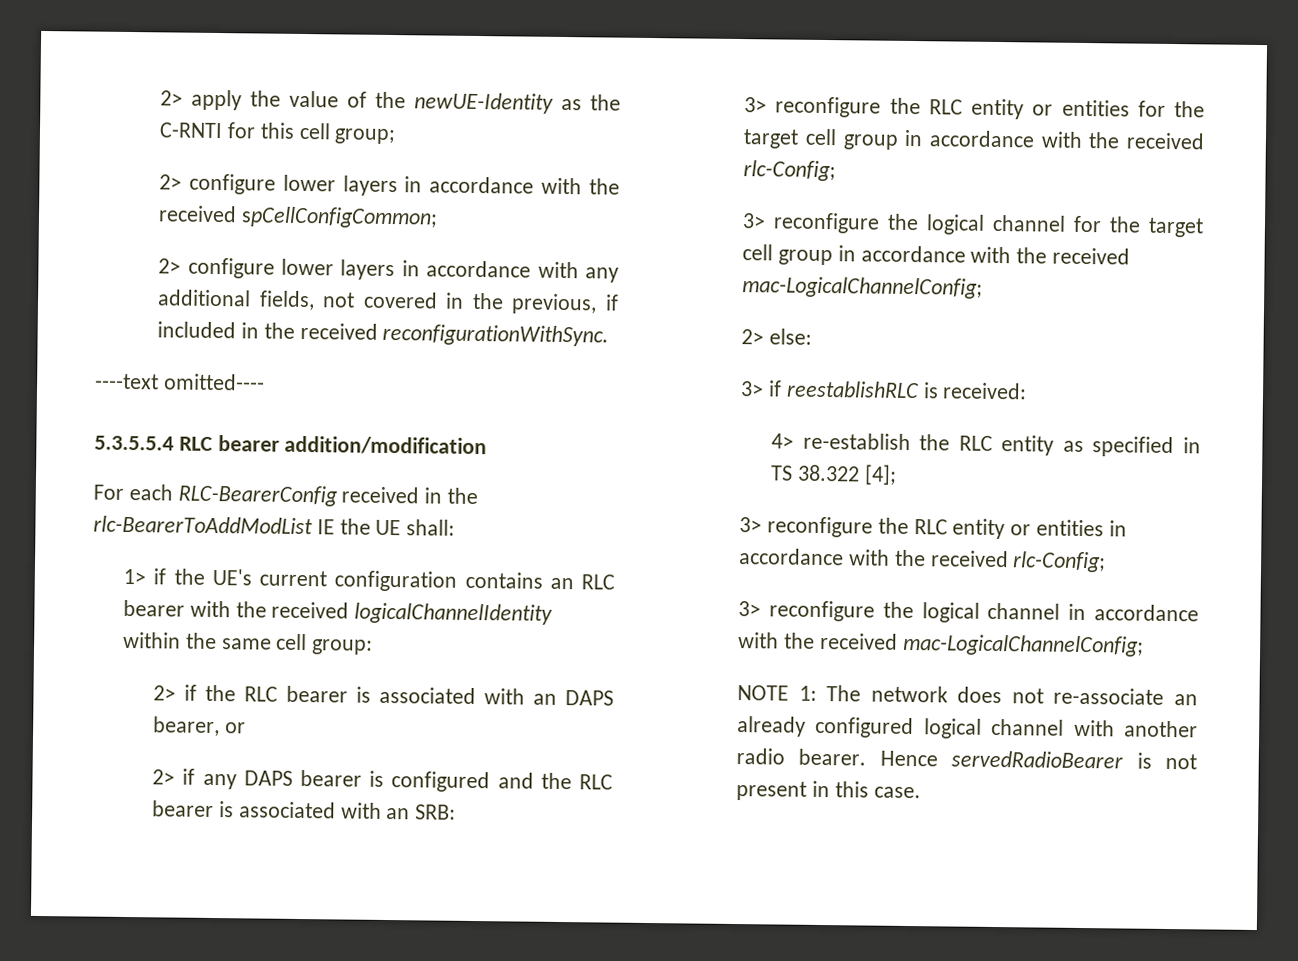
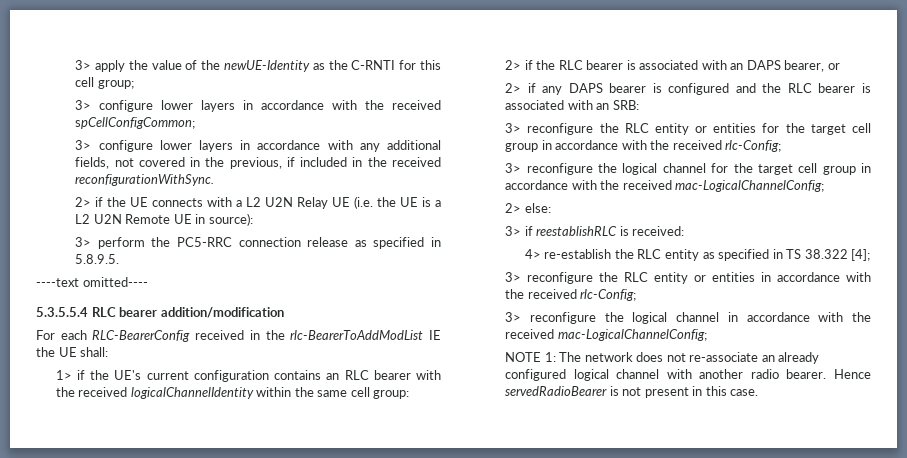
[160,90,184,106] 2> -> [75,60,92,70] 3>
[159,174,183,190] 2> -> [75,100,92,110] 3>
[158,258,182,274] 2> -> [75,140,92,150] 3>
(610, 335) none -> [75,196,442,209] [75,213,253,226] [75,237,441,249] [75,254,120,264] // 2> if the UE connects with a L2 U2N Relay UE (i.e. the UE is a L2 U2N Remote UE in source): // 3> perform the PC5-RRC connection release as specified in 5.8.9.5.

